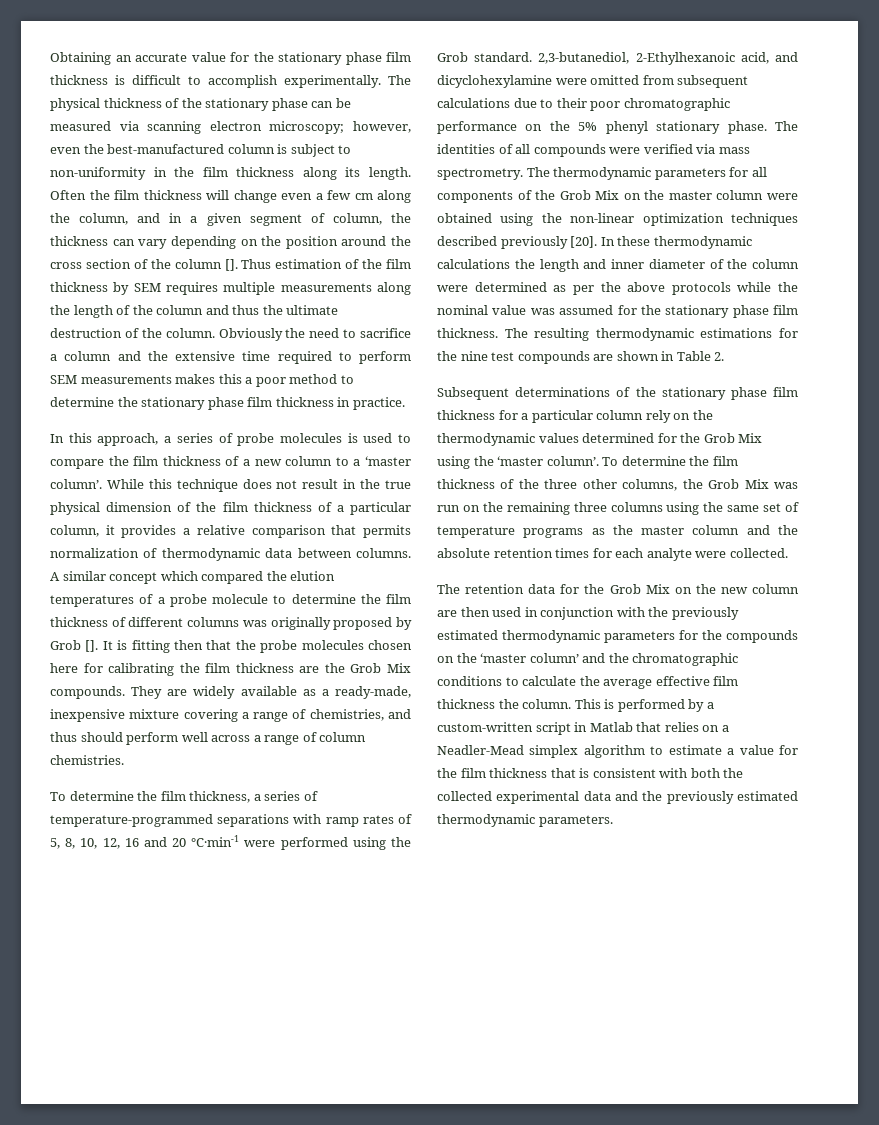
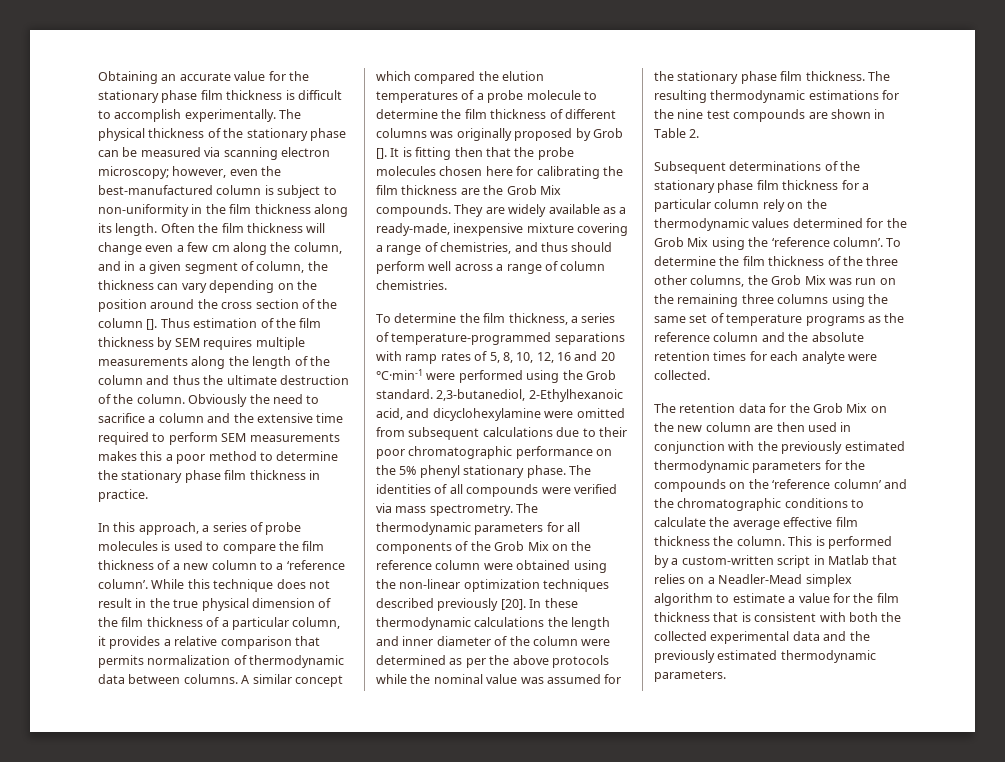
[365,456,411,466] ‘master -> [286,560,345,570] ‘reference
[668,191,712,200] master -> [376,560,432,570] reference
[497,456,544,466] ‘master -> [771,237,830,247] ‘reference
[641,526,685,535] master -> [654,332,710,342] reference
[480,653,527,663] ‘master -> [772,479,831,489] ‘reference

